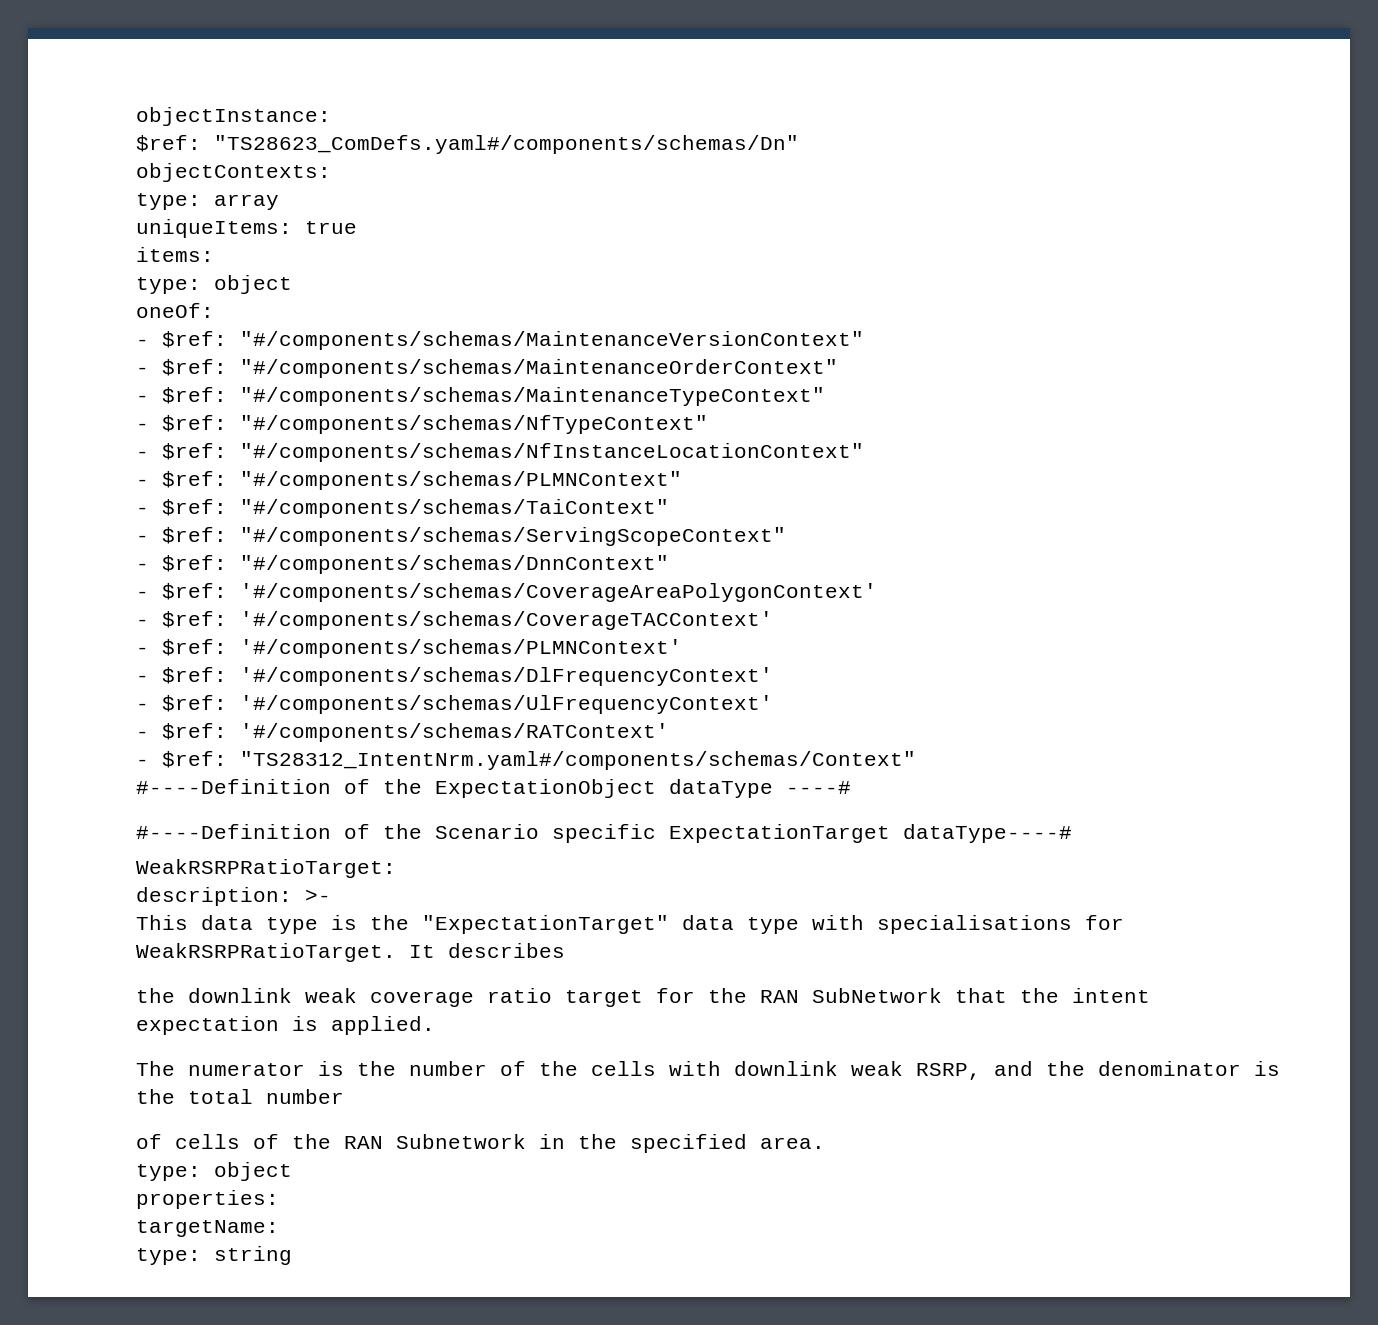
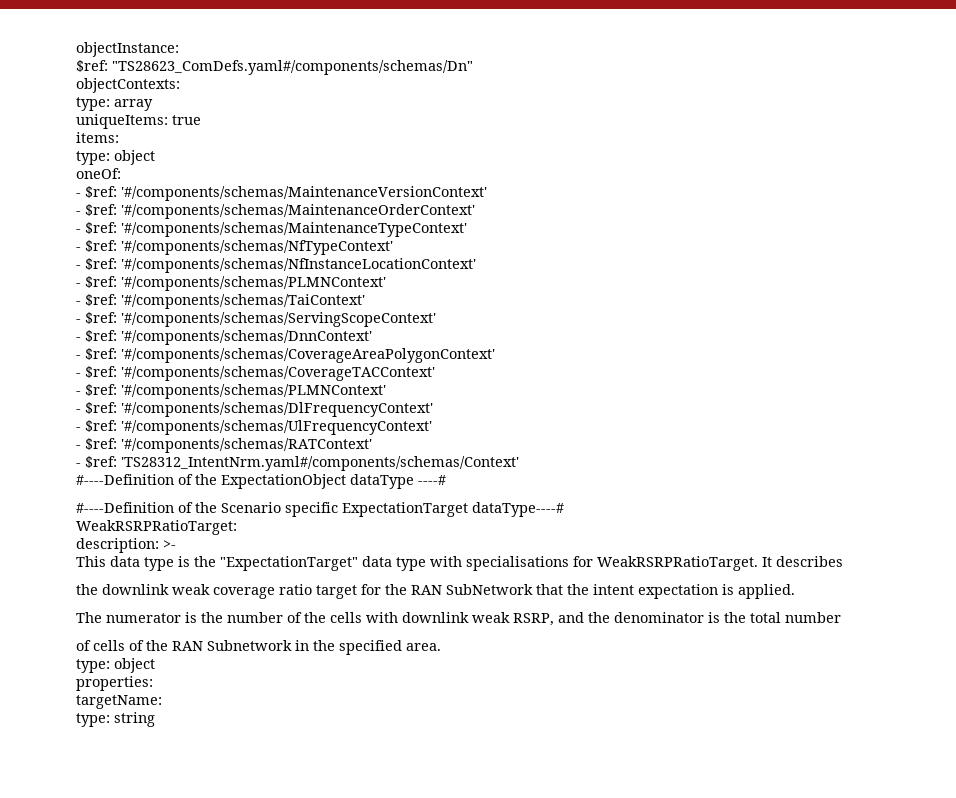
[240,331,864,350] [136,359,838,378] [136,387,825,406] [136,415,708,434] [136,443,864,462] [136,471,682,490] [136,499,669,518] [136,527,786,546] [136,555,669,574] "#/components/schemas/MaintenanceVersionContext" // - $ref: "#/components/schemas/MaintenanceOrderContext" // - $ref: "#/components/schemas/MaintenanceTypeContext" // - $ref: "#/components/schemas/NfTypeContext" // - $ref: "#/components/schemas/NfInstanceLocationContext" // - $ref: "#/components/schemas/PLMNContext" // - $ref: "#/components/schemas/TaiContext" // - $ref: "#/components/schemas/ServingScopeContext" // - $ref: "#/components/schemas/DnnContext" -> [121,186,487,201] [76,204,475,219] [76,222,467,237] [76,240,393,255] [76,258,476,273] [76,276,386,291] [76,294,365,309] [76,312,436,327] [76,330,372,345] '#/components/schemas/MaintenanceVersionContext' // - $ref: '#/components/schemas/MaintenanceOrderContext' // - $ref: '#/components/schemas/MaintenanceTypeContext' // - $ref: '#/components/schemas/NfTypeContext' // - $ref: '#/components/schemas/NfInstanceLocationContext' // - $ref: '#/components/schemas/PLMNContext' // - $ref: '#/components/schemas/TaiContext' // - $ref: '#/components/schemas/ServingScopeContext' // - $ref: '#/components/schemas/DnnContext'
[240,751,916,770] "TS28312_IntentNrm.yaml#/components/schemas/Context" -> [121,456,519,471] 'TS28312_IntentNrm.yaml#/components/schemas/Context'

